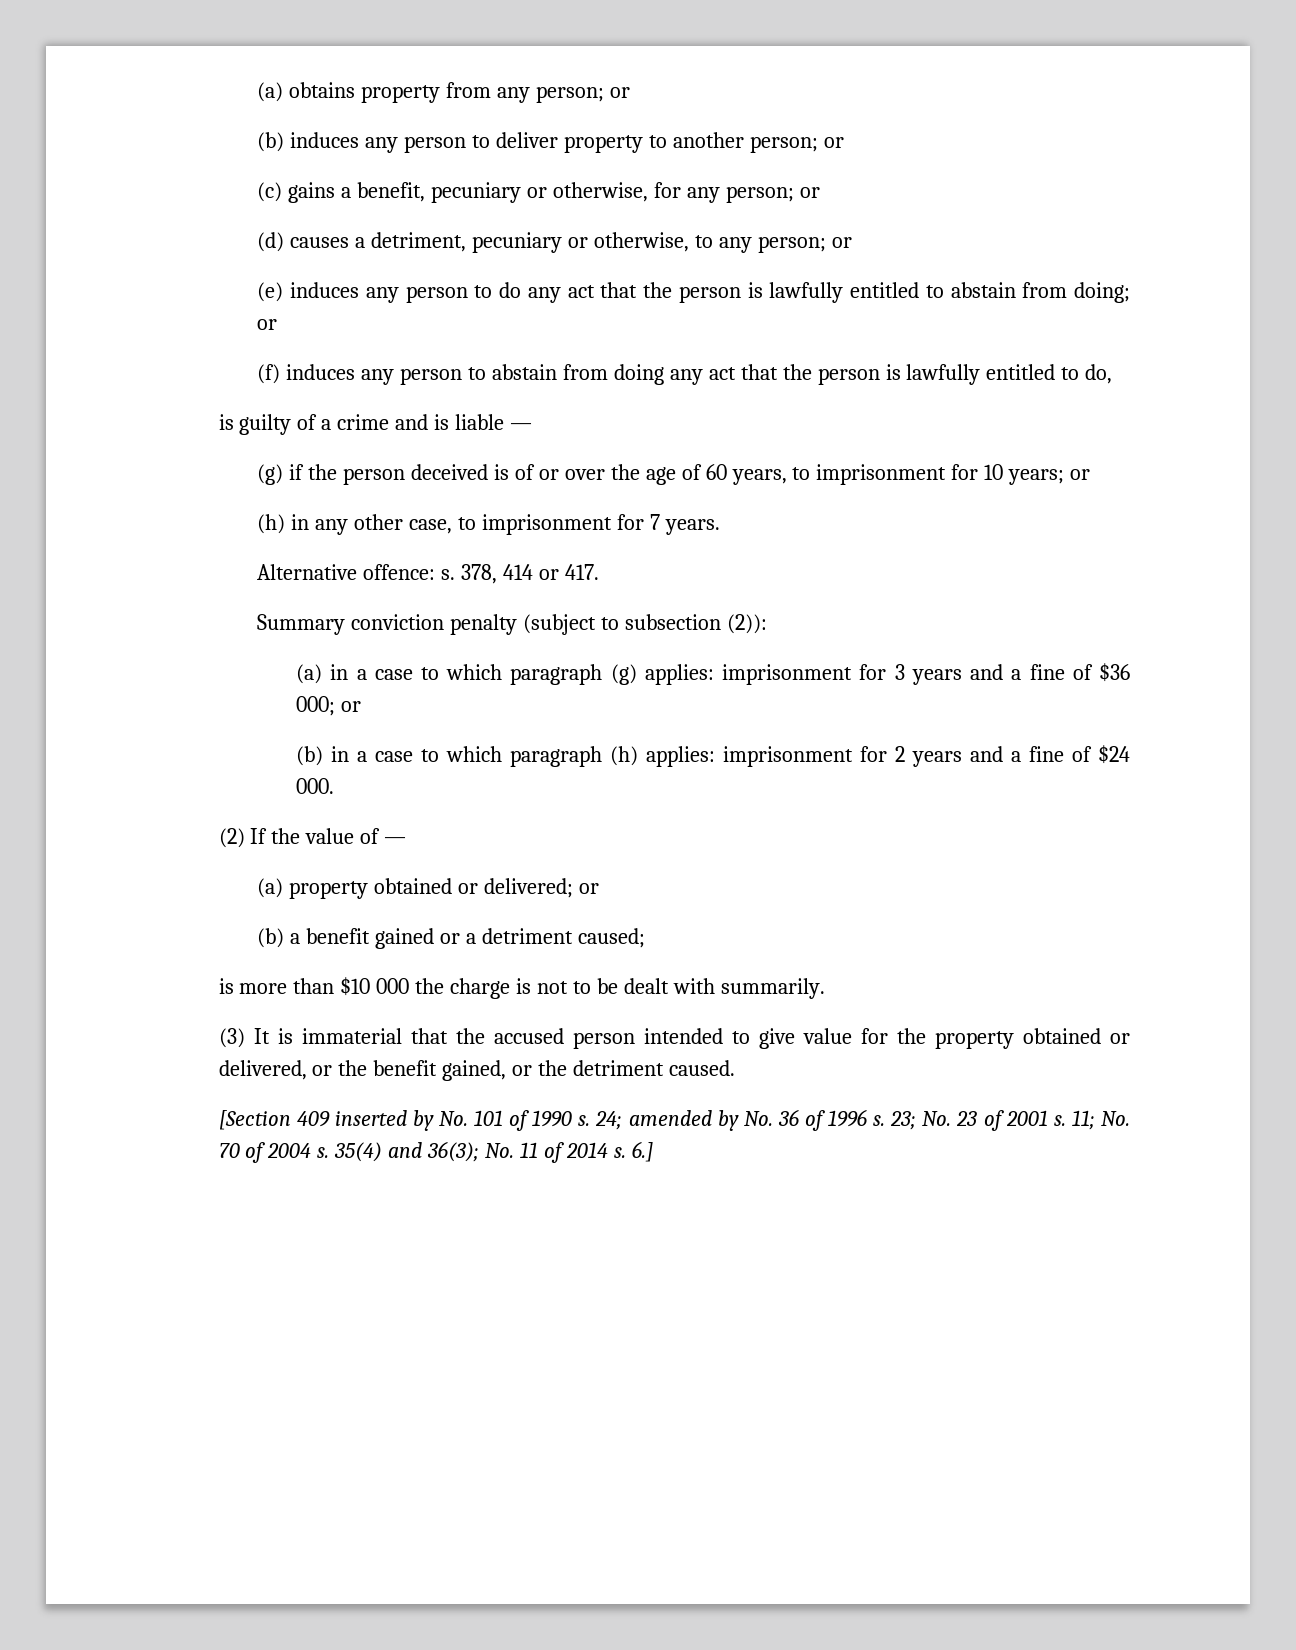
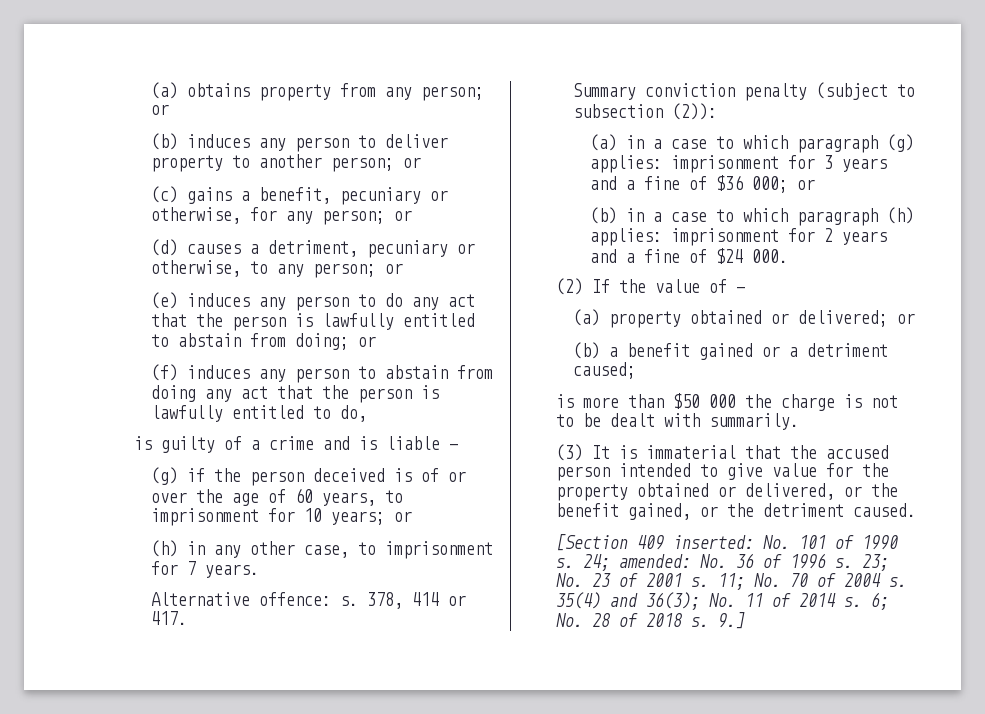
[340,977,371,996] $10 -> [673,393,701,409] $50
[334,1110,434,1131] inserted by -> [673,535,755,549] inserted:
[628,1110,739,1131] amended by -> [619,554,692,568] amended:
[631,1141,653,1162] 6.] -> [871,592,890,610] [556,612,746,629] 6; No. 28 of 2018 s. 9.]

